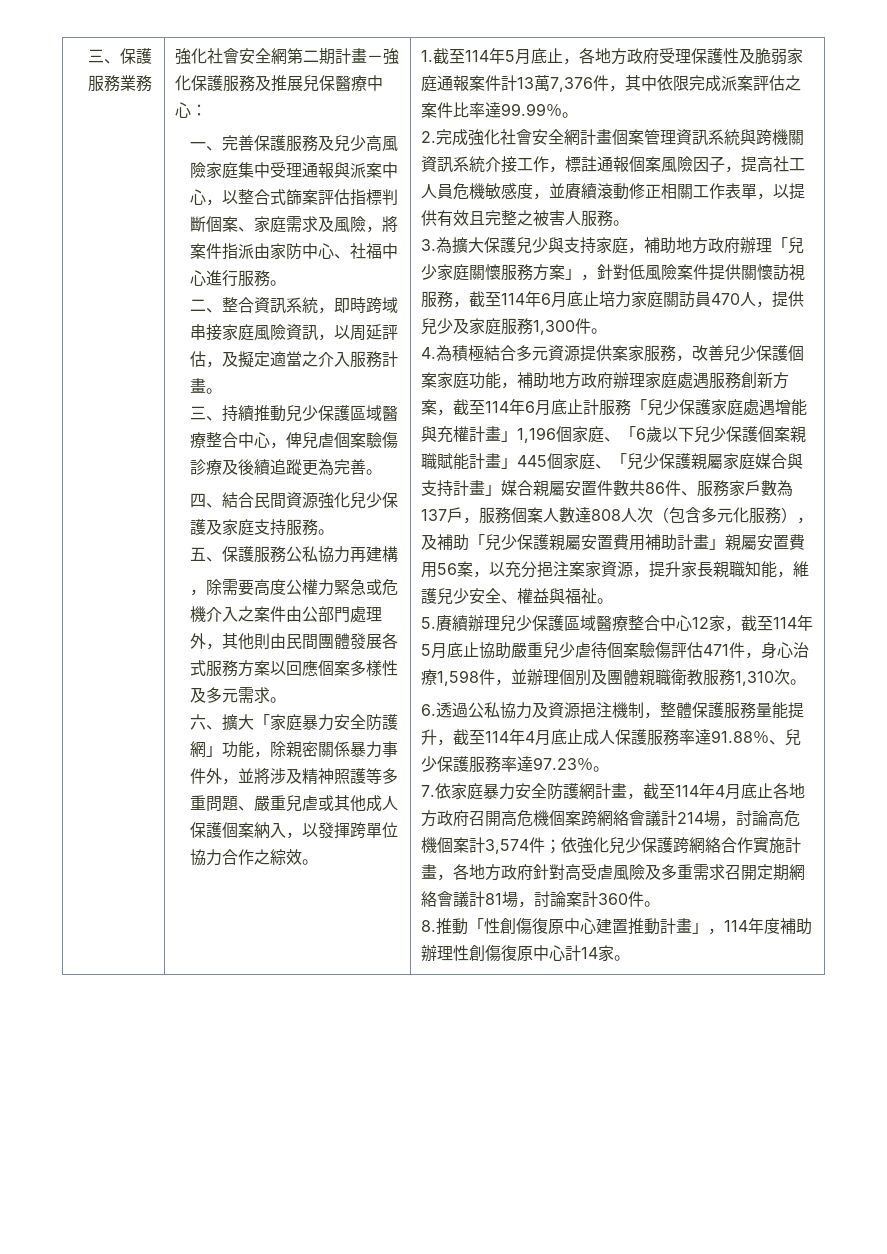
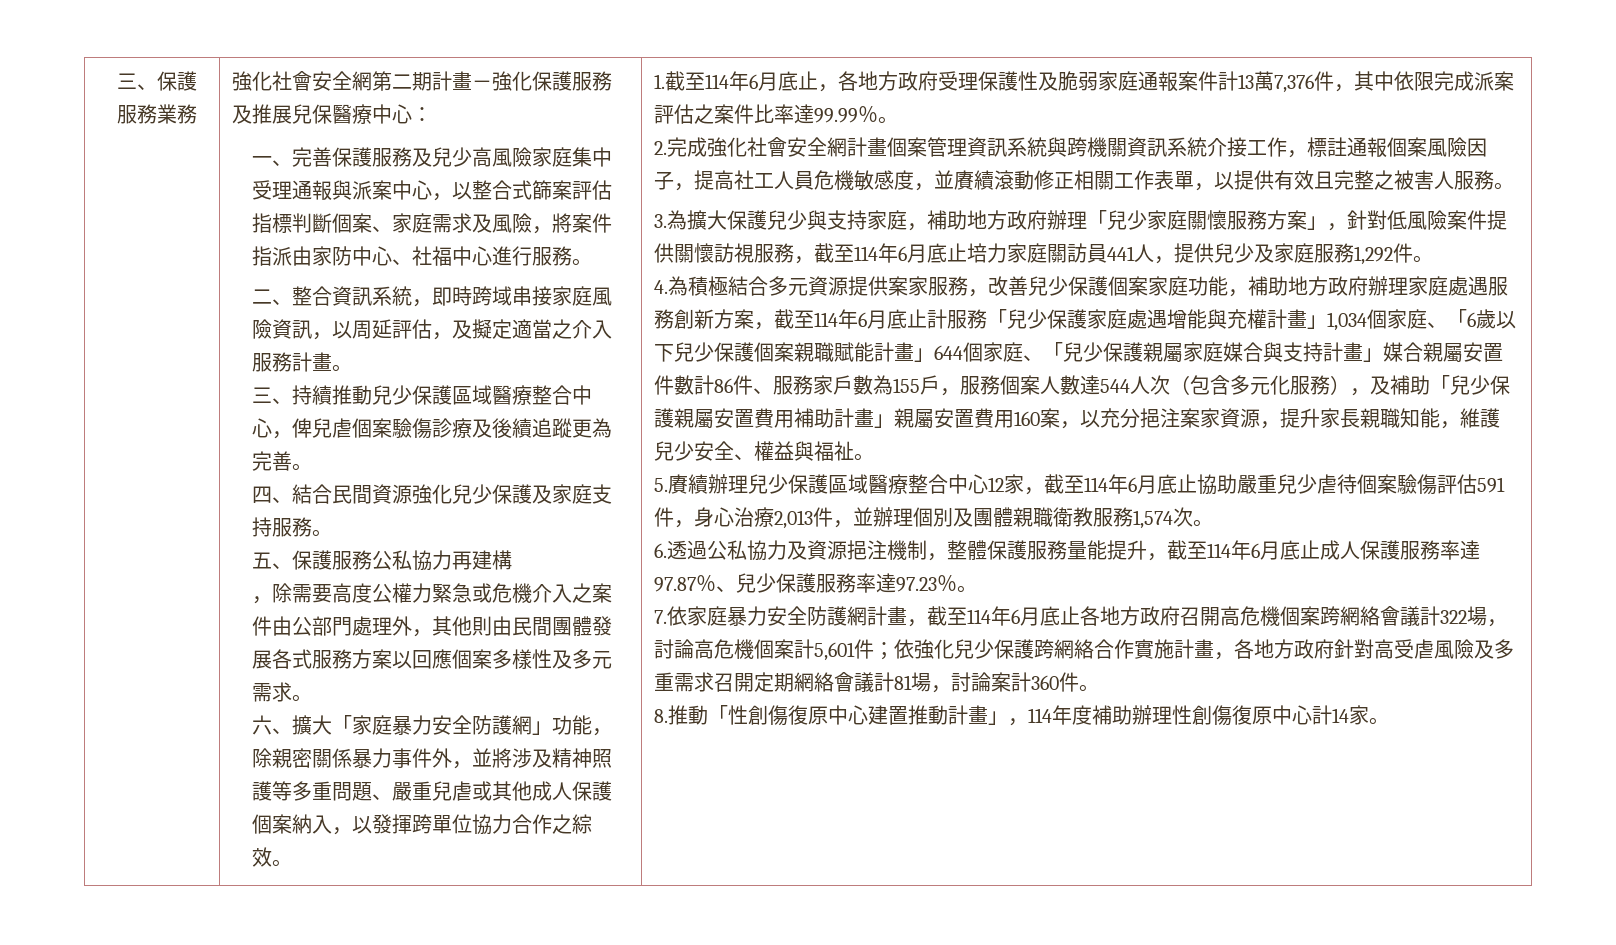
[505,50,516,62] 5 -> [748,74,758,89] 6
[711,293,741,305] 470 -> [1106,246,1135,261] 441
[533,320,576,335] 1,300 -> [1353,246,1393,265] 1,292
[517,427,557,443] 1,196 -> [1326,312,1367,331] 1,034
[517,455,548,467] 445 -> [933,345,963,360] 644
[629,480,646,496] 共 -> [693,375,714,395] 計
[421,509,448,521] 137 -> [892,378,920,393] 155
[591,509,622,521] 808 -> [1099,379,1130,393] 544
[437,563,458,575] 56 -> [1013,411,1040,426] 160
[421,644,432,656] 5 -> [1127,477,1137,492] 6
[703,644,730,656] 471 -> [1476,477,1505,493] 591
[437,670,480,686] 1,598 -> [773,510,813,529] 2,013
[735,671,775,686] 1,310 -> [1132,510,1173,529] 1,574
[525,731,536,743] 4 -> [1250,543,1260,558] 6
[711,730,754,743] 91.88 -> [653,577,696,592] 97.87
[715,785,726,797] 4 -> [1010,609,1020,624] 6
[677,812,705,824] 214 -> [1439,610,1467,624] 322
[485,839,530,854] 3,574 -> [813,642,855,661] 5,601

